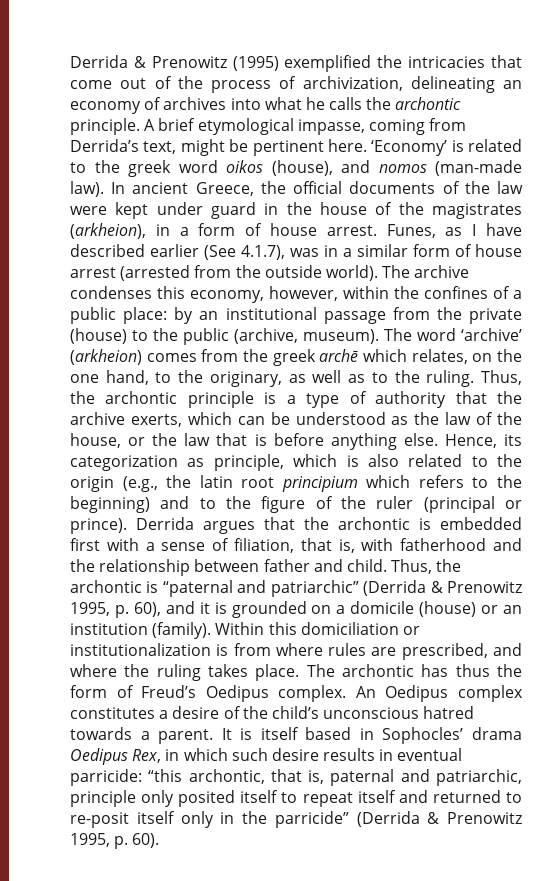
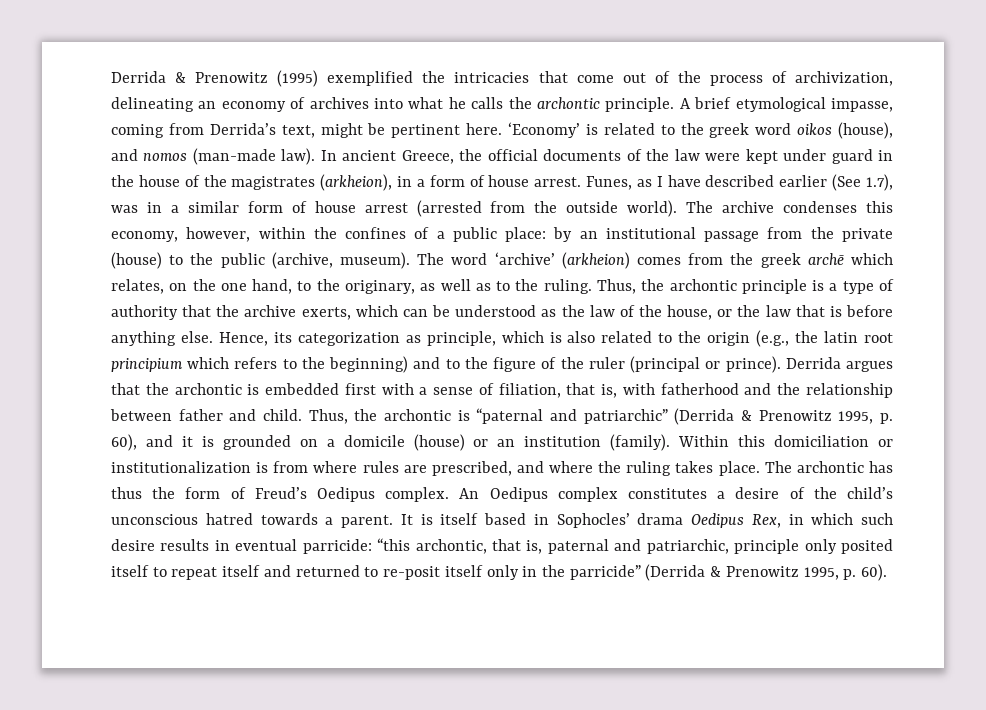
[241,245,285,260] 4.1.7), -> [866,174,894,191] 1.7),

